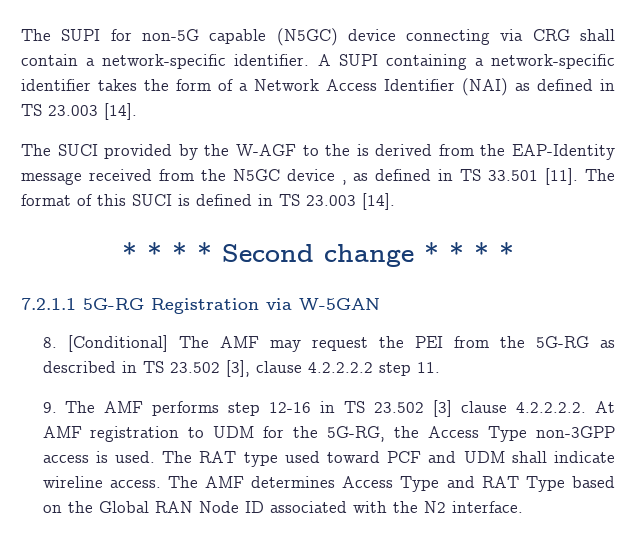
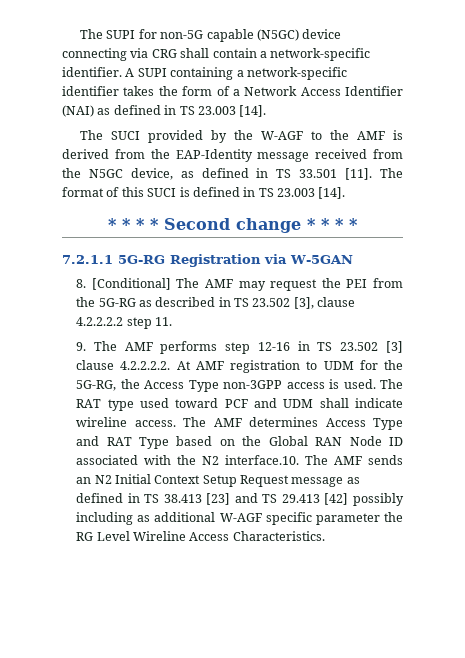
(351, 150) none -> [357,131,386,140] AMF
[286,169,347,185] device , -> [130,168,173,180] device,
[451,501,523,513] interface. -> [225,455,403,465] [76,474,360,487] [76,493,404,506] [76,512,403,525] [76,531,325,541] interface.10. The AMF sends an N2 Initial Context Setup Request message as defined in TS 38.413 [23] and TS 29.413 [42] possibly including as additional W-AGF specific parameter the RG Level Wireline Access Characteristics.

